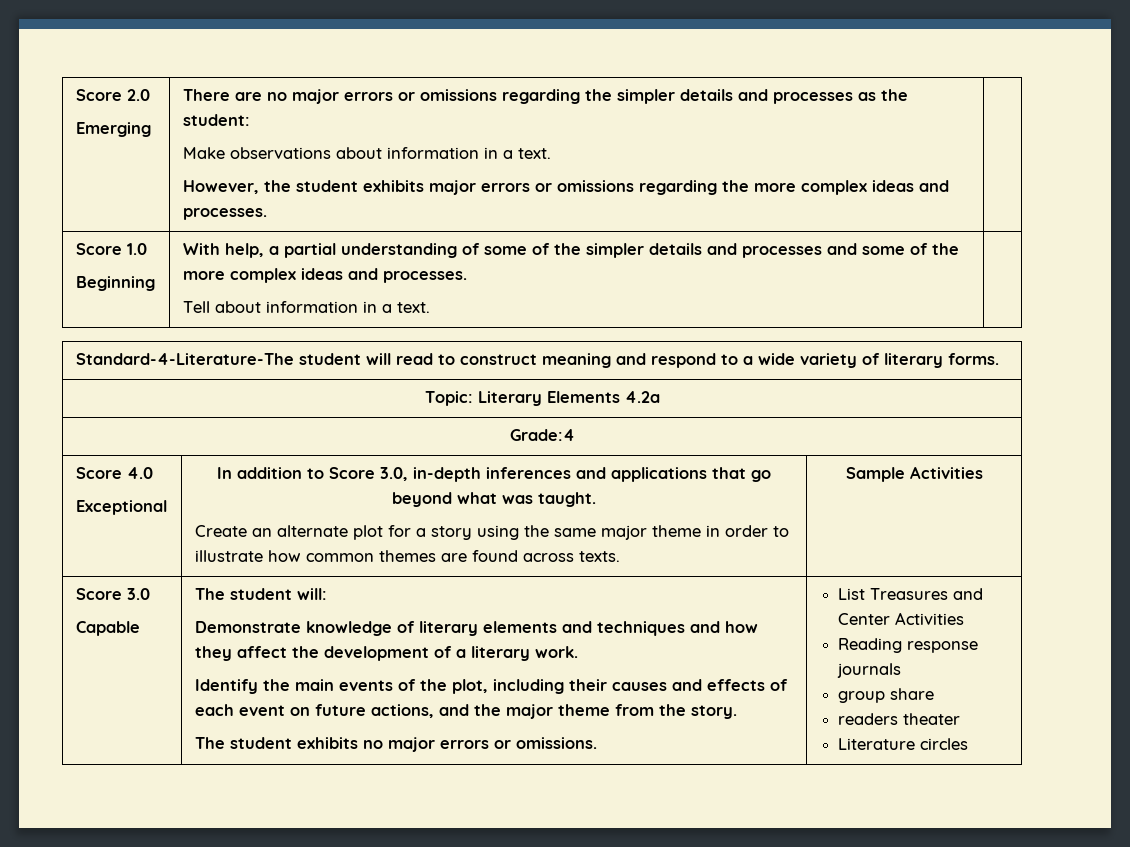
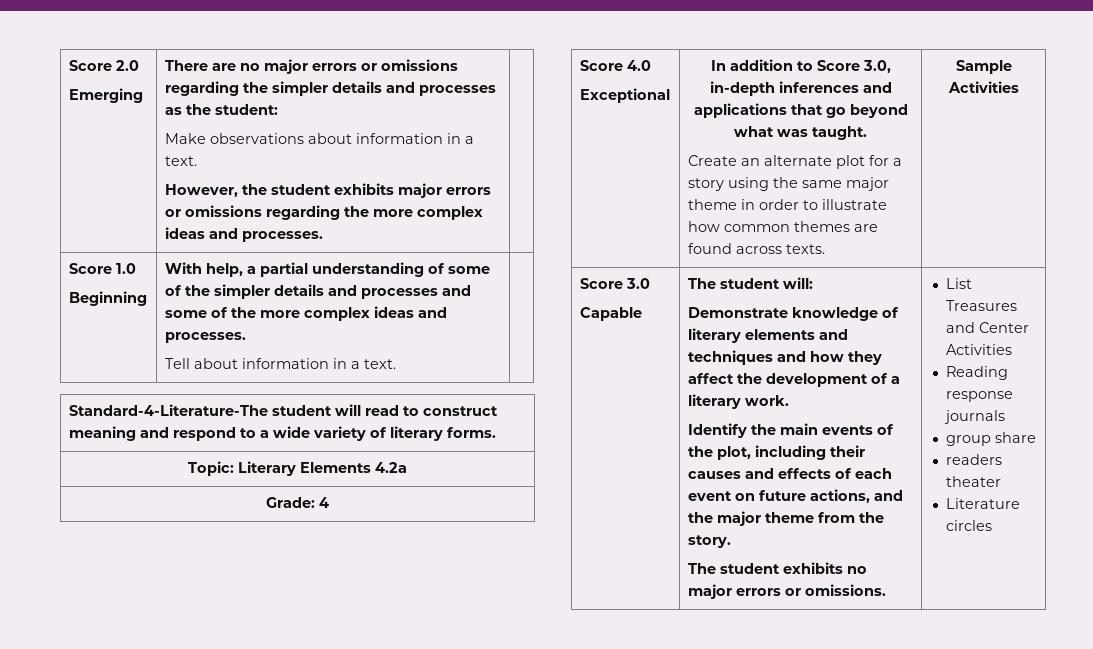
[509,429,575,441] Grade:4 -> [266,497,329,508] Grade: 4

